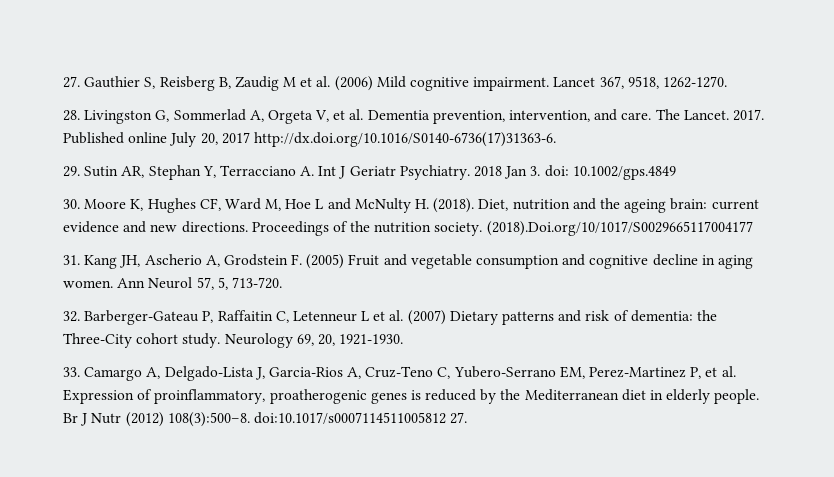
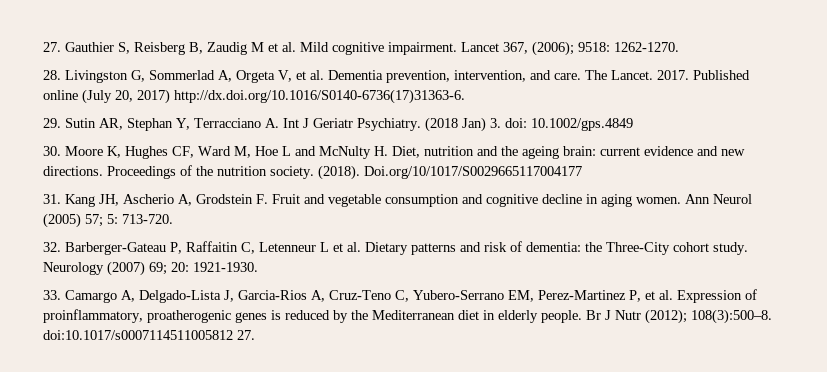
[334,76,373,91] (2006) -> (296, 47) none
[627,76,659,89] 9518, -> [532,41,610,56] (2006); 9518:
[169,132,250,147] July 20, 2017 -> [82,89,170,104] (July 20, 2017)
[474,166,528,179] 2018 Jan -> [425,117,486,132] (2018 Jan)
[433,198,475,213] (2018). -> (388, 151) none
[486,221,753,236] (2018).Doi.org/10/1017/S0029665117004177 -> [318,165,582,180] (2018). Doi.org/10/1017/S0029665117004177
[306,254,345,269] (2005) -> (268, 199) none
[196,277,228,290] 57, 5, -> [43,213,118,228] (2005) 57; 5:
[407,310,446,325] (2007) -> (361, 247) none
[296,334,335,346] 69, 20, -> [107,261,189,276] (2007) 69; 20:
[125,412,164,427] (2012) -> [645,309,687,324] (2012);

